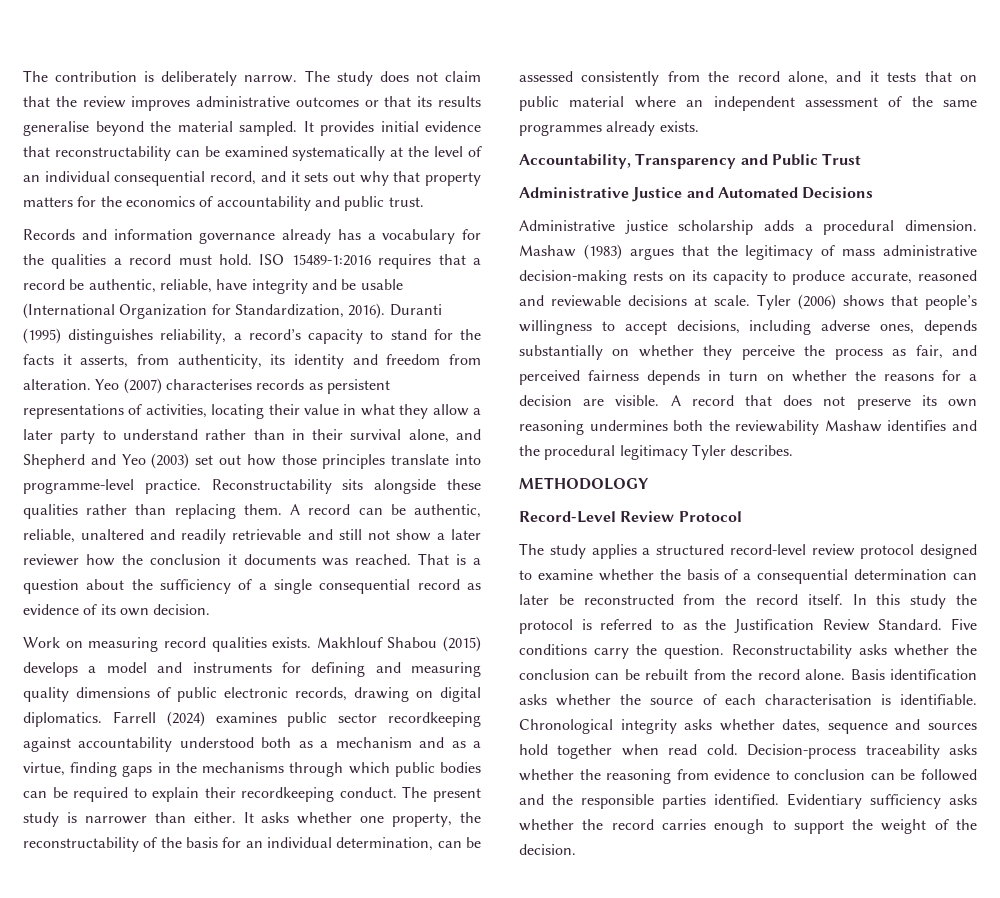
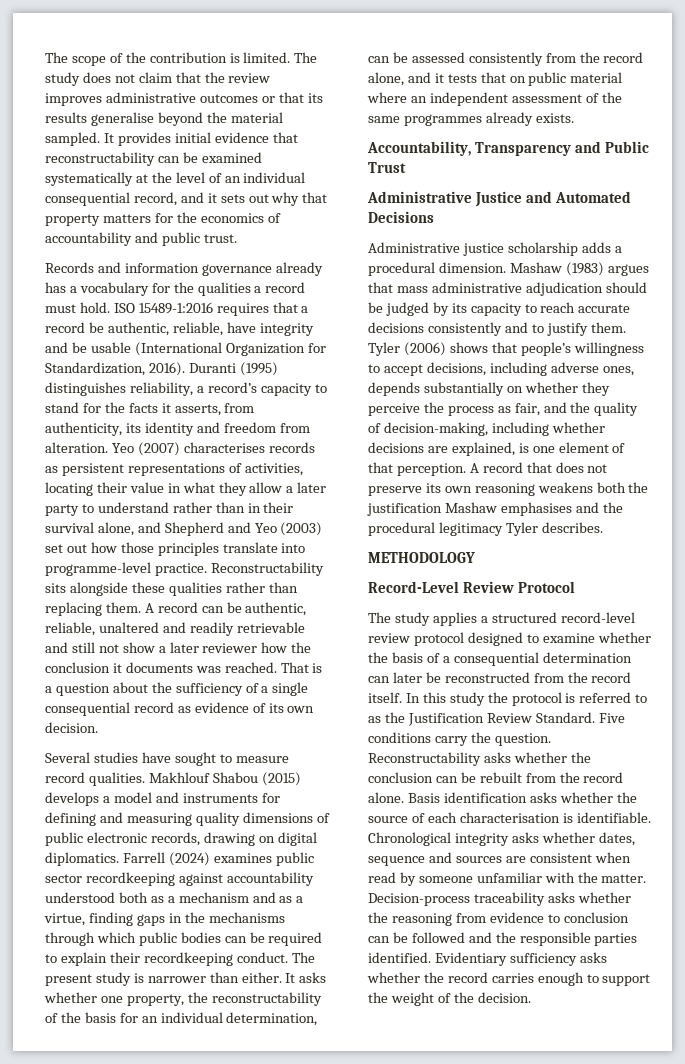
[23,70,298,86] The contribution is deliberately narrow. -> [45,52,291,66] The scope of the contribution is limited.
[23,637,312,652] Work on measuring record qualities exists. -> [45,752,289,766] [45,772,145,786] Several studies have sought to measure record qualities.
[716,245,977,260] [519,270,977,285] [519,295,750,307] the legitimacy of mass administrative decision-making rests on its capacity to produce accurate, reasoned and reviewable decisions at scale. -> [396,282,647,296] [368,302,631,316] [368,322,626,336] mass administrative adjudication should be judged by its capacity to reach accurate decisions consistently and to justify them.
[519,370,978,385] [519,395,660,406] perceived fairness depends in turn on whether the reasons for a decision are visible. -> [570,402,639,416] [368,422,605,436] [368,442,626,456] [368,462,466,476] the quality of decision-making, including whether decisions are explained, is one element of that perception.
[589,420,668,431] undermines -> [537,482,593,493] weakens
[735,420,947,435] reviewability Mashaw identifies -> [367,502,572,516] justification Mashaw emphasises
[519,744,738,759] hold together when read cold. -> [505,852,631,863] [368,872,647,886] are consistent when read by someone unfamiliar with the matter.

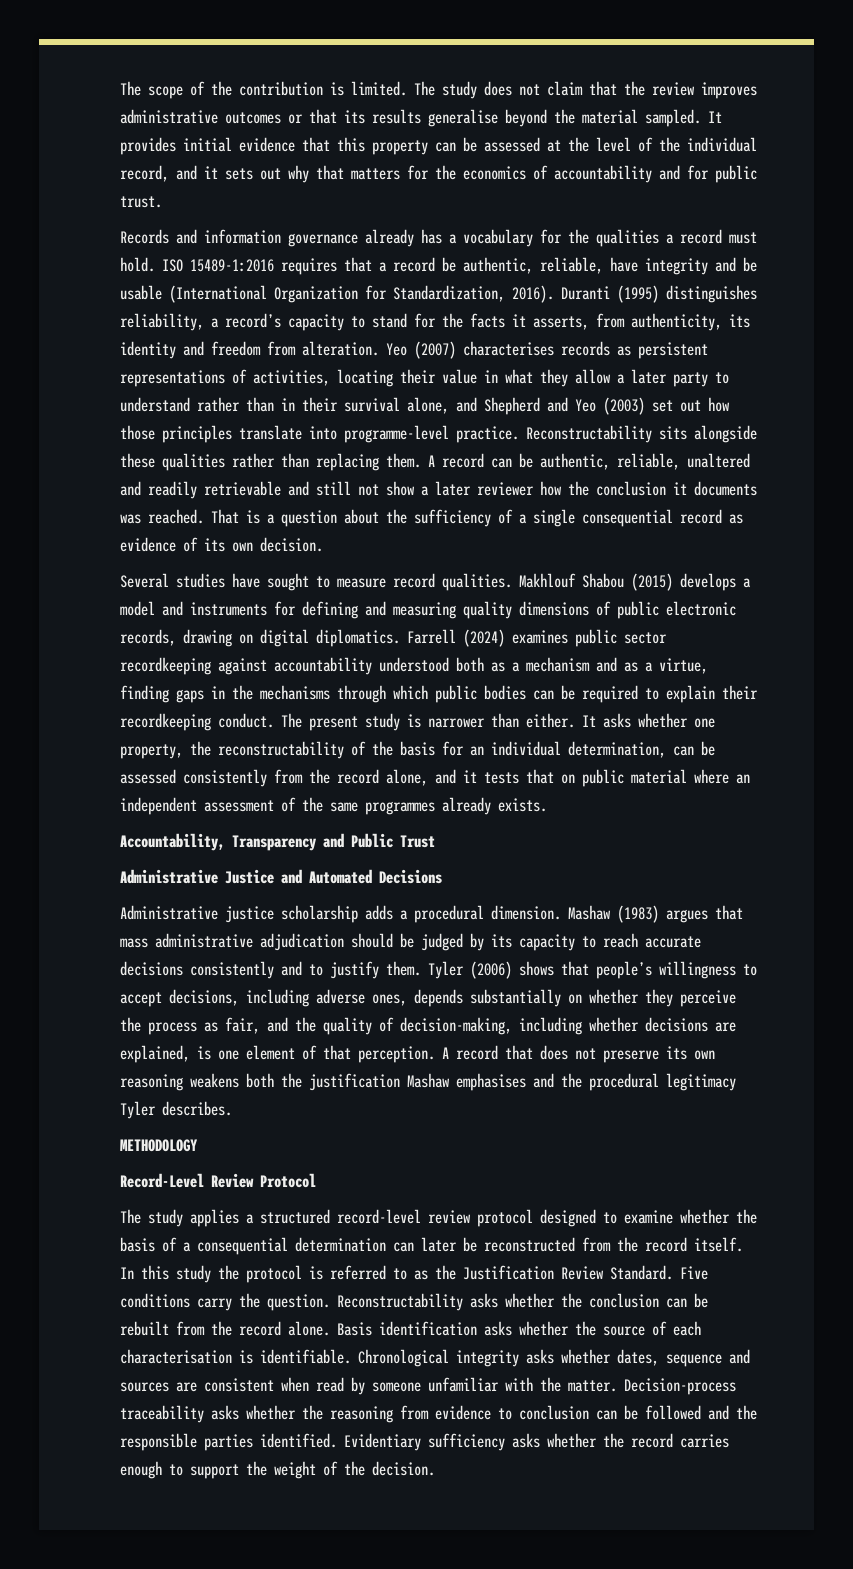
[45,152,262,166] [45,172,133,186] reconstructability can be examined systematically -> [337,137,540,155] this property can be assessed
[224,172,306,183] [45,192,130,206] an individual consequential -> [659,137,757,152] the individual
[45,214,100,226] property -> (344, 172) none
(158, 237) none -> [687,165,709,180] for

